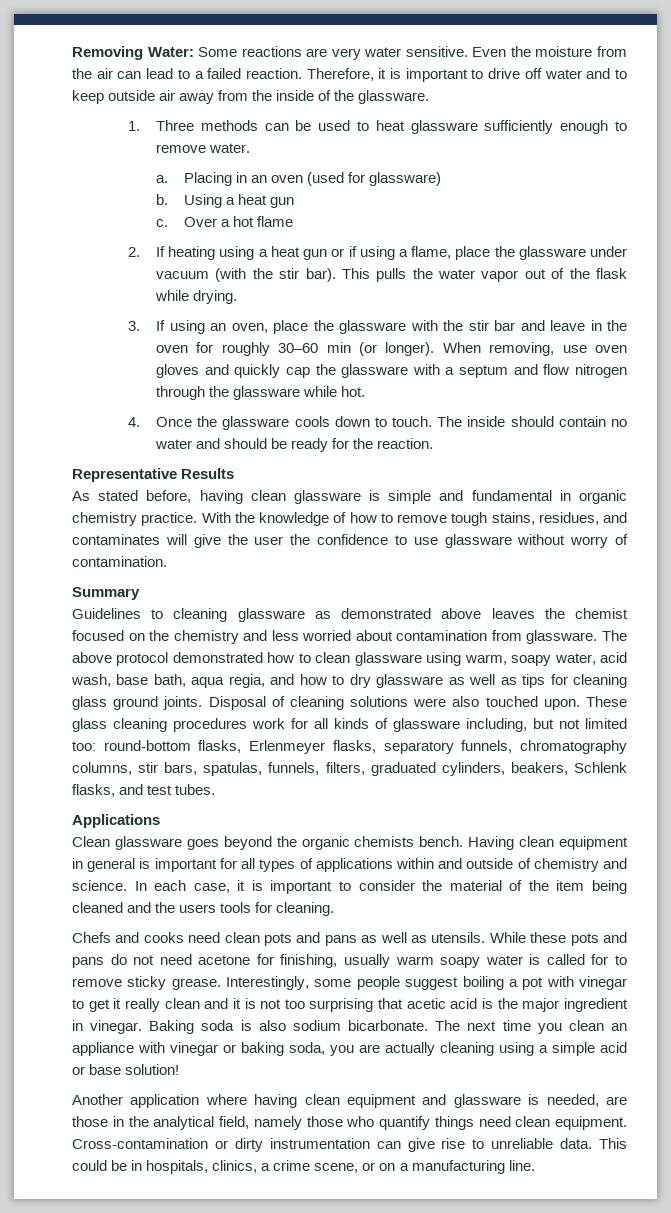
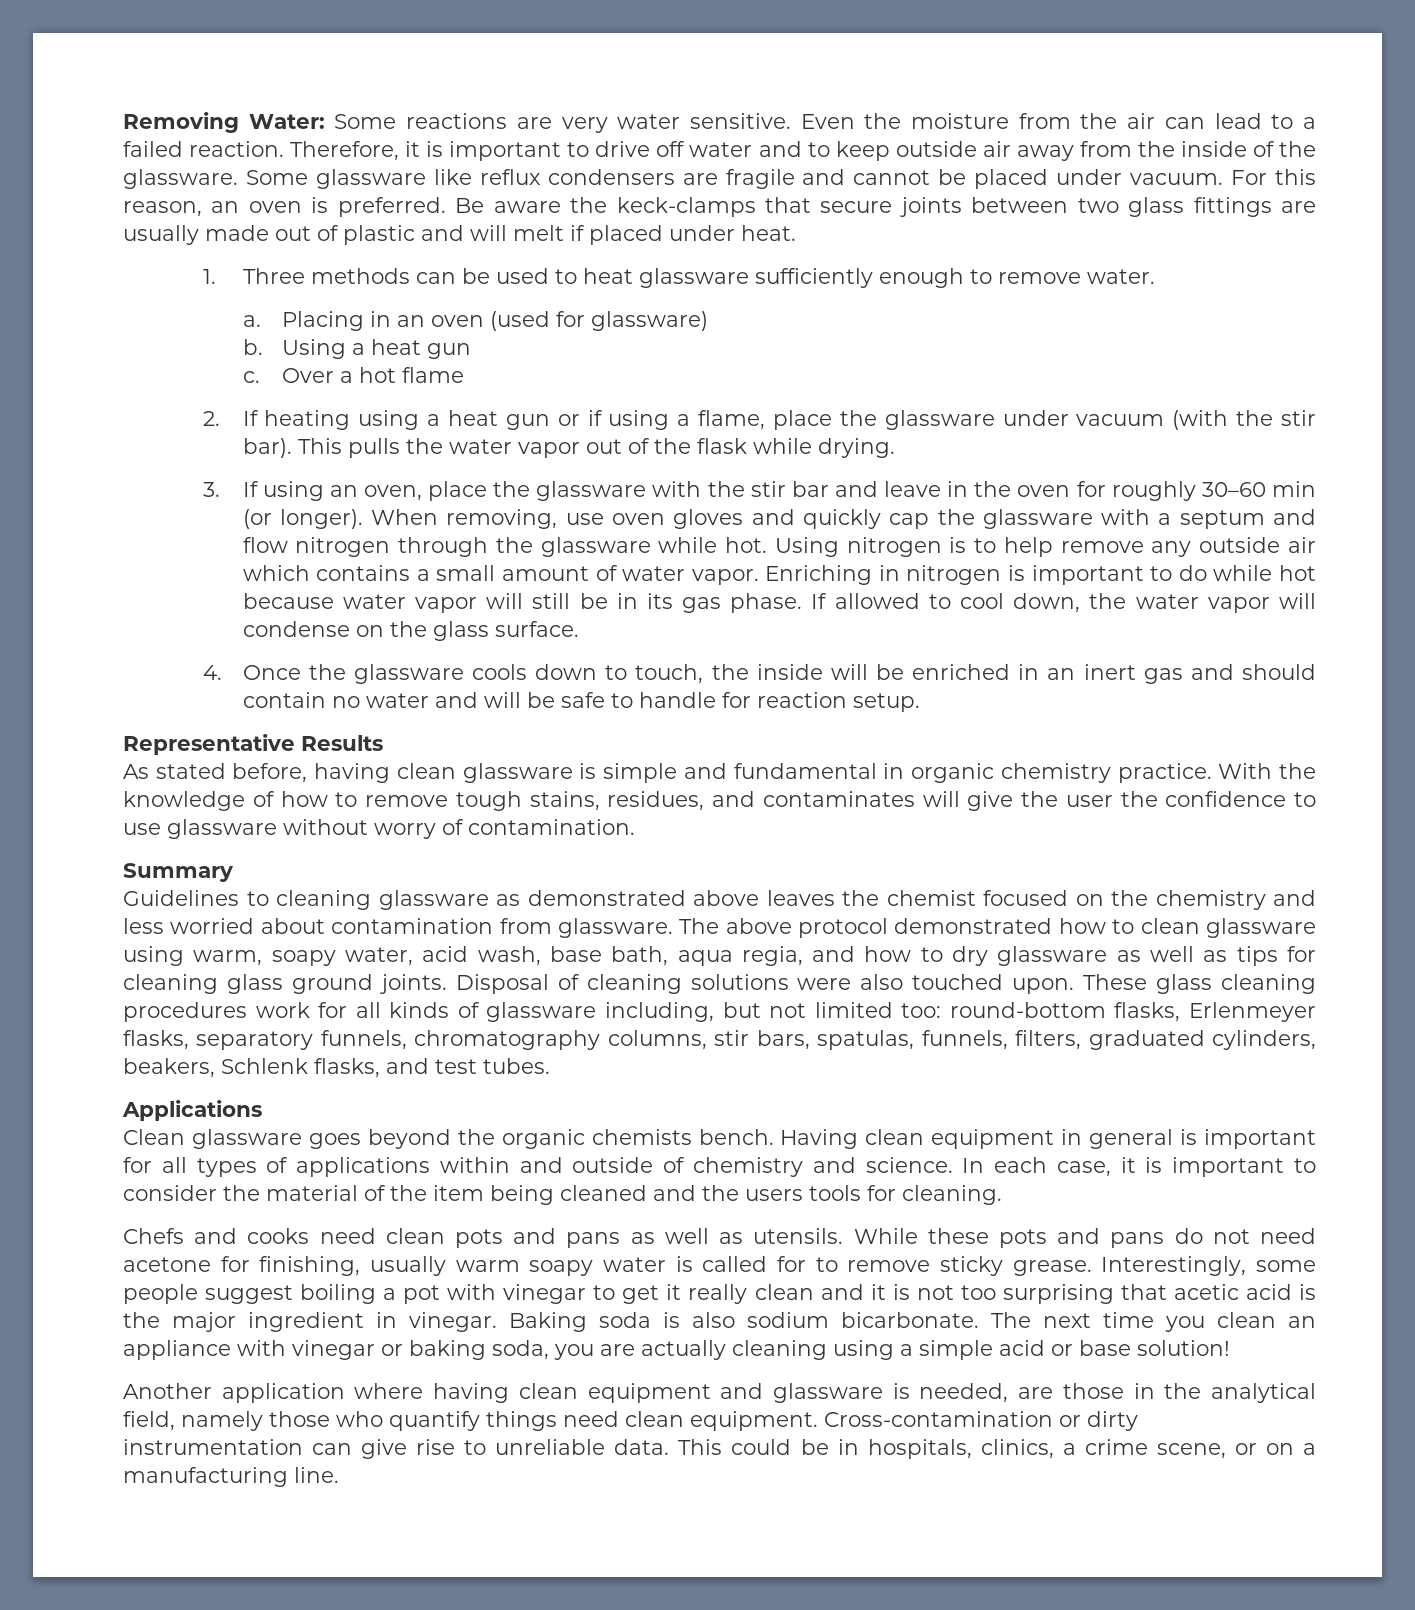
(430, 97) none -> [245,169,1316,189] [123,197,1316,217] [123,225,796,245] Some glassware like reflux condensers are fragile and cannot be placed under vacuum. For this reason, an oven is preferred. Be aware the keck-clamps that secure joints between two glass fittings are usually made out of plastic and will melt if placed under heat.
(366, 391) none -> [774,537,1317,557] [242,565,1316,585] [242,593,1316,613] [242,621,579,641] Using nitrogen is to help remove any outside air which contains a small amount of water vapor. Enriching in nitrogen is important to do while hot because water vapor will still be in its gas phase. If allowed to cool down, the water vapor will condense on the glass surface.
[392,416,506,427] touch. The inside -> [635,664,1234,684] touch, the inside will be enriched in an inert gas and
[224,438,434,452] should be ready for the reaction. -> [483,692,920,712] will be safe to handle for reaction setup.

